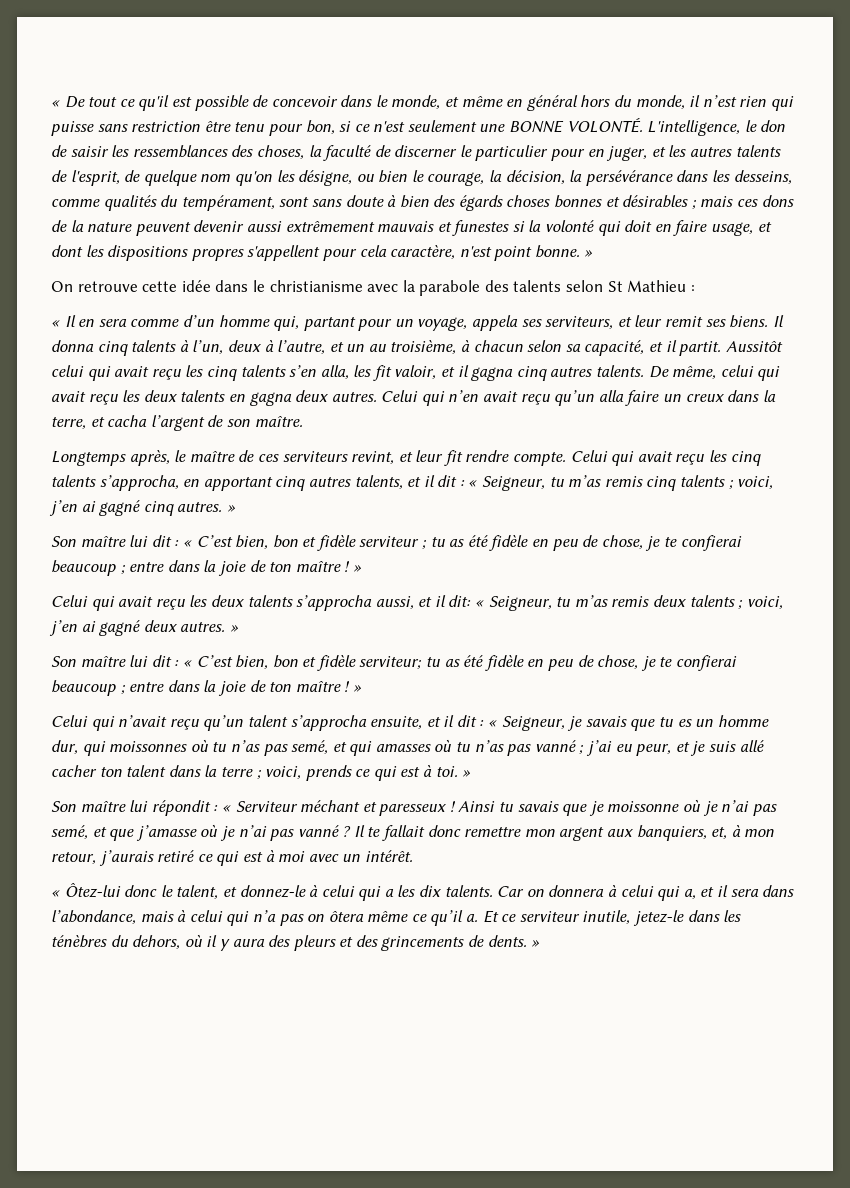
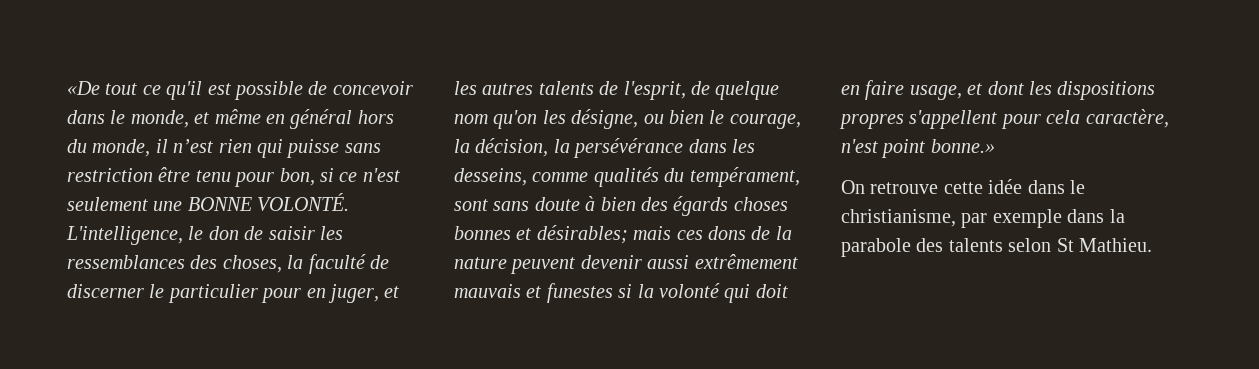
[51,96,85,108] « De -> [67,81,100,95] «De
[622,195,697,209] désirables ; -> [536,225,628,244] désirables;
[534,245,594,258] bonne. » -> [930,139,995,153] bonne.»
[269,280,399,292] christianisme avec -> [841,209,1105,228] christianisme, par exemple dans
[627,280,695,292] [51,315,784,331] [51,339,783,356] [51,365,781,381] [51,390,776,406] [51,415,303,431] [51,450,761,466] [51,475,774,491] [49,500,236,516] [51,535,742,551] [51,560,362,576] [51,595,783,611] [49,620,239,636] [51,655,737,671] [51,680,362,696] [51,715,769,731] [51,739,764,756] [51,764,472,781] [51,799,777,816] [51,824,775,841] [51,849,413,866] [51,883,795,901] [51,909,742,926] [51,934,541,951] Mathieu : // « Il en sera comme d’un homme qui, partant pour un voyage, appela ses serviteurs, et leur remit ses biens. Il donna cinq talents à l’un, deux à l’autre, et un au troisième, à chacun selon sa capacité, et il partit. Aussitôt celui qui avait reçu les cinq talents s’en alla, les fit valoir, et il gagna cinq autres talents. De même, celui qui avait reçu les deux talents en gagna deux autres. Celui qui n’en avait reçu qu’un alla faire un creux dans la terre, et cacha l’argent de son maître. // Longtemps après, le maître de ces serviteurs revint, et leur fit rendre compte. Celui qui avait reçu les cinq talents s’approcha, en apportant cinq autres talents, et il dit : « Seigneur, tu m’as remis cinq talents ; voici, j’en ai gagné cinq autres. » // Son maître lui dit : « C’est bien, bon et fidèle serviteur ; tu as été fidèle en peu de chose, je te confierai beaucoup ; entre dans la joie de ton maître ! » // Celui qui avait reçu les deux talents s’approcha aussi, et il dit: « Seigneur, tu m’as remis deux talents ; voici, j’en ai gagné deux autres. » // Son maître lui dit : « C’est bien, bon et fidèle serviteur; tu as été fidèle en peu de chose, je te confierai beaucoup ; entre dans la joie de ton maître ! » // Celui qui n’avait reçu qu’un talent s’approcha ensuite, et il dit : « Seigneur, je savais que tu es un homme dur, qui moissonnes où tu n’as pas semé, et qui amasses où tu n’as pas vanné ; j’ai eu peur, et je suis allé cacher ton talent dans la terre ; voici, prends ce qui est à toi. » // Son maître lui répondit : « Serviteur méchant et paresseux ! Ainsi tu savais que je moissonne où je n’ai pas semé, et que j’amasse où je n’ai pas vanné ? Il te fallait donc remettre mon argent aux banquiers, et, à mon retour, j’aurais retiré ce qui est à moi avec un intérêt. // « Ôtez-lui donc le talent, et donnez-le à celui qui a les dix talents. Car on donnera à celui qui a, et il sera dans l’abondance, mais à celui qui n’a pas on ôtera même ce qu’il a. Et ce serviteur inutile, jetez-le dans les ténèbres du dehors, où il y aura des pleurs et des grincements de dents. » -> [1079,238,1152,252] Mathieu.

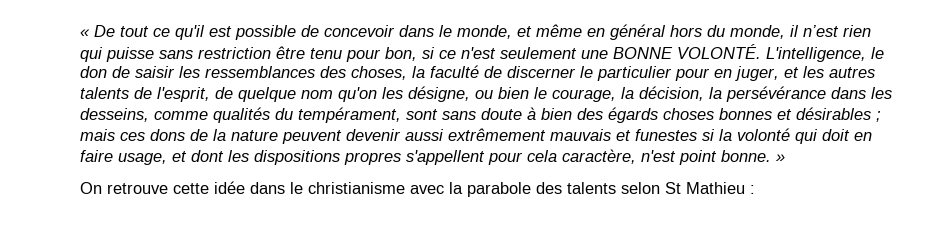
[67,81,100,95] «De -> [80,25,115,37] « De
[536,225,628,244] désirables; -> [796,107,881,122] désirables ;
[930,139,995,153] bonne.» -> [721,150,785,162] bonne. »
[841,209,1105,228] christianisme, par exemple dans -> [308,182,444,194] christianisme avec
[1079,238,1152,252] Mathieu. -> [686,182,755,194] Mathieu :

